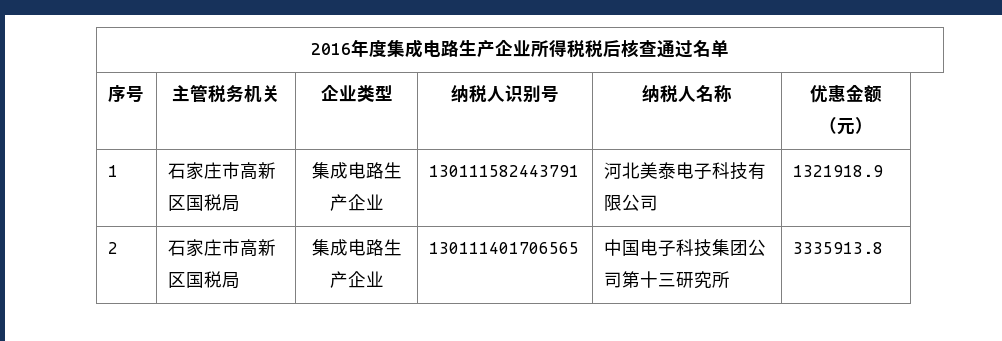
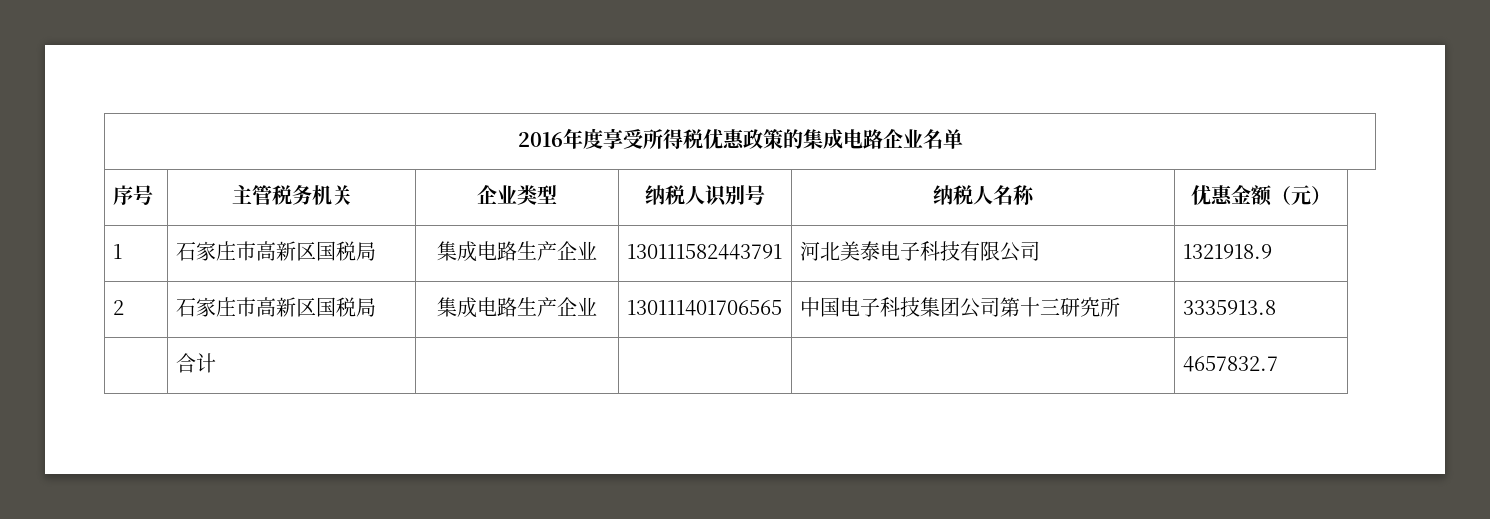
[387,39,693,58] 集成电路生产企业所得税税后核查通过 -> [602,128,923,150] 享受所得税优惠政策的集成电路企业
(884, 248) none -> [175,353,216,373] [1182,356,1278,372] // | 合计 | | | | 4657832.7

